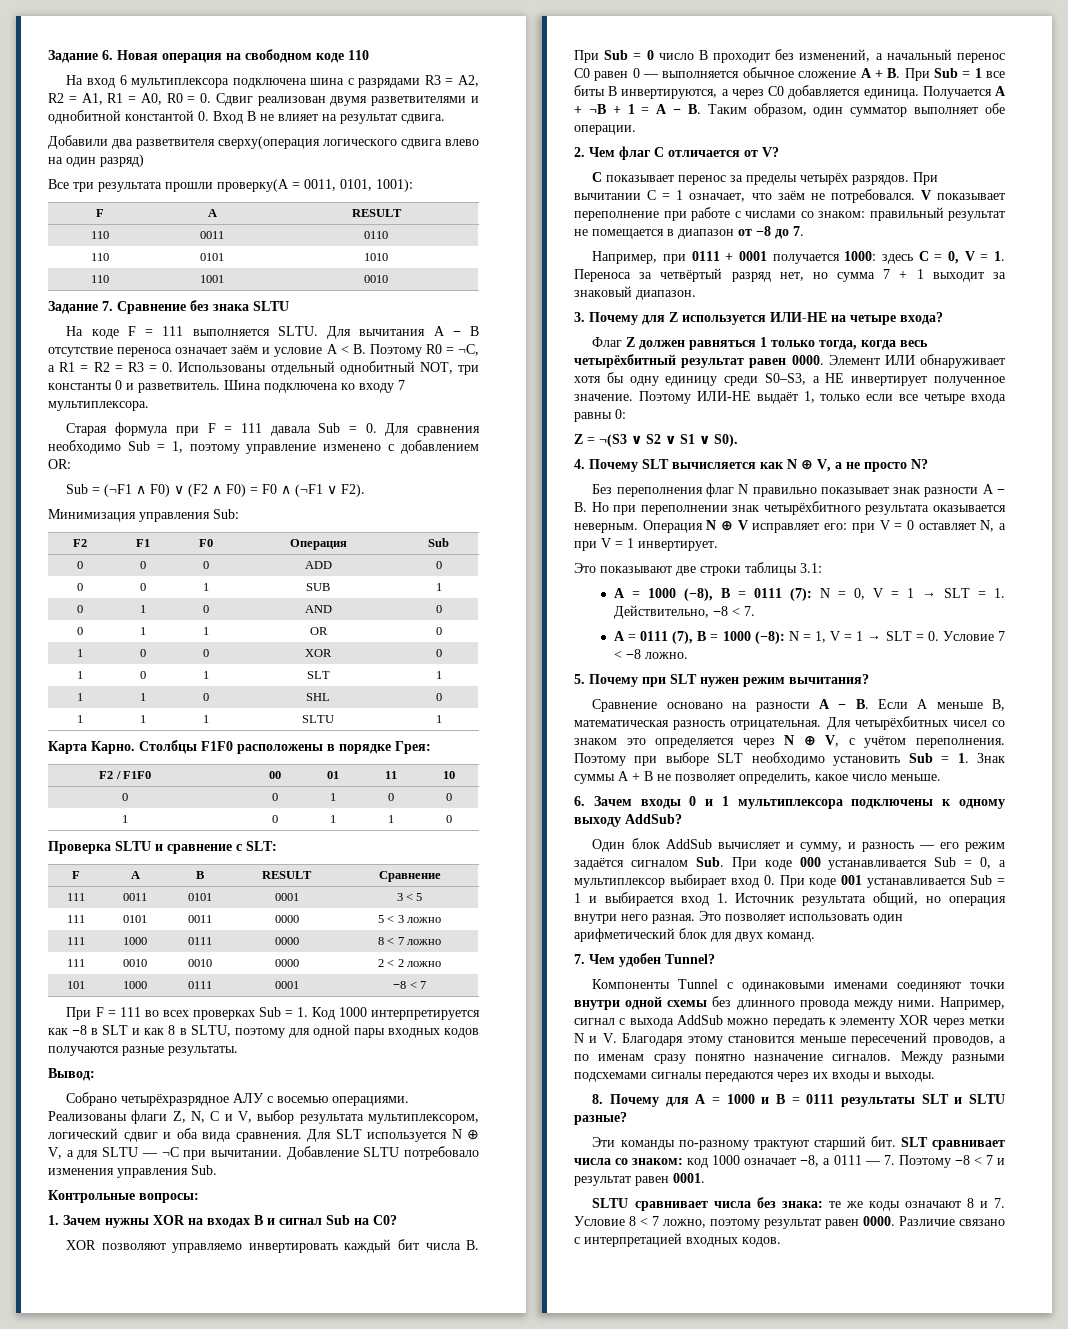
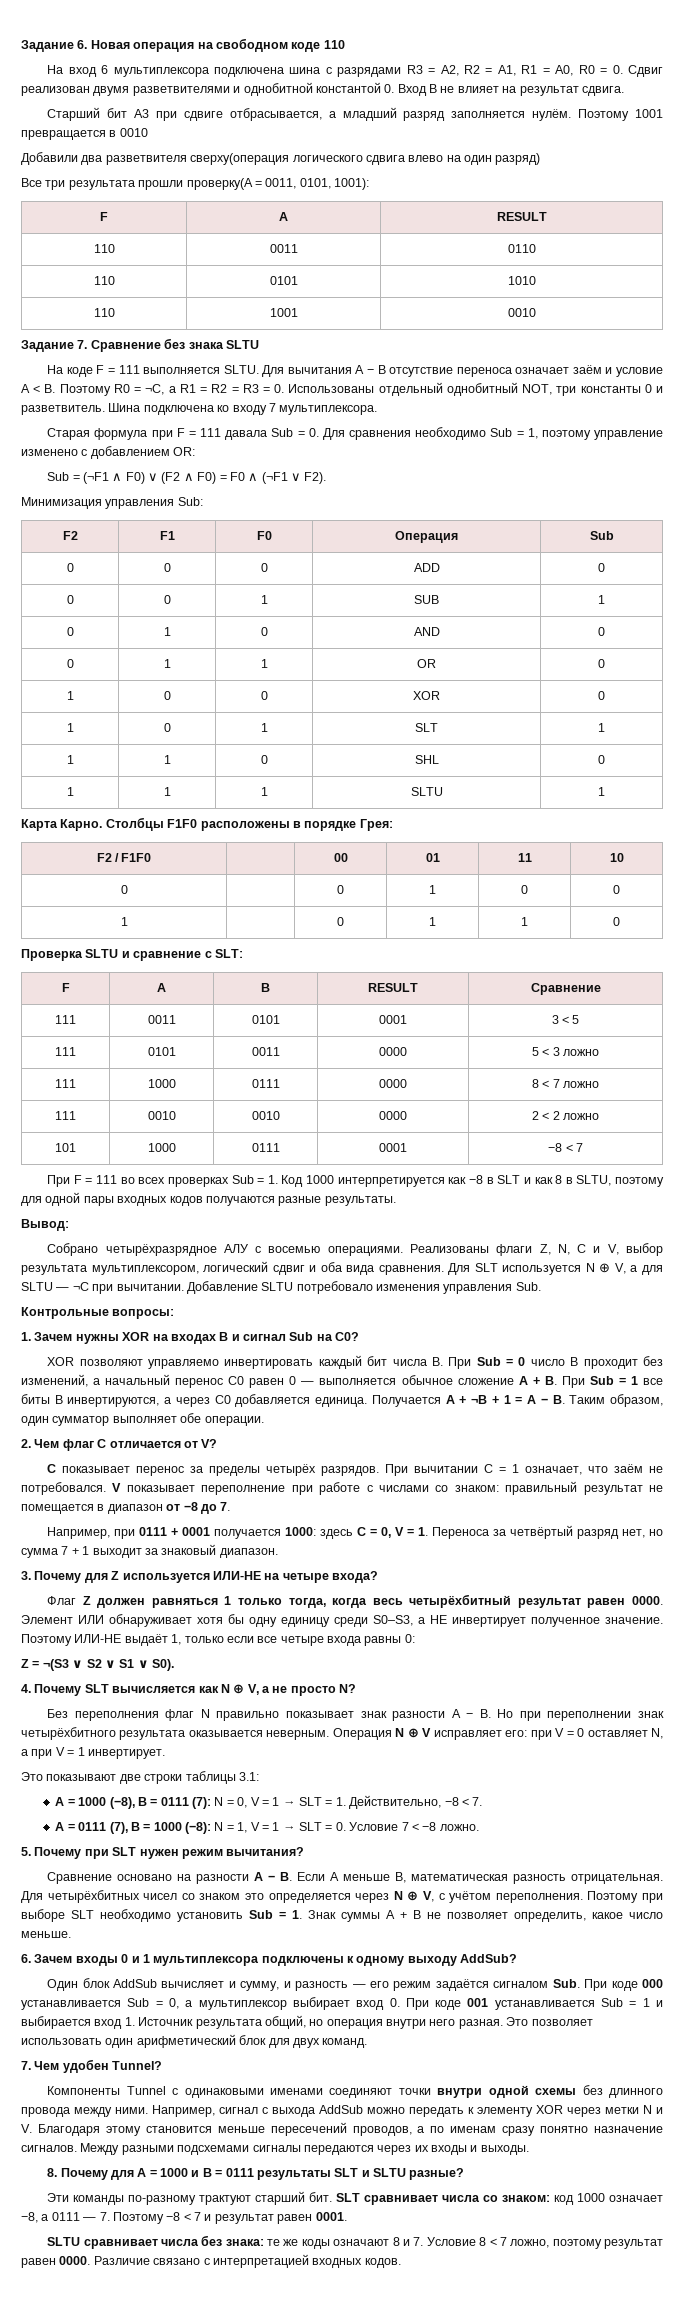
(445, 119) none -> [47,107,664,121] [21,128,148,140] // Старший бит A3 при сдвиге отбрасывается, а младший разряд заполняется нулём. Поэтому 1001 превращается в 0010

